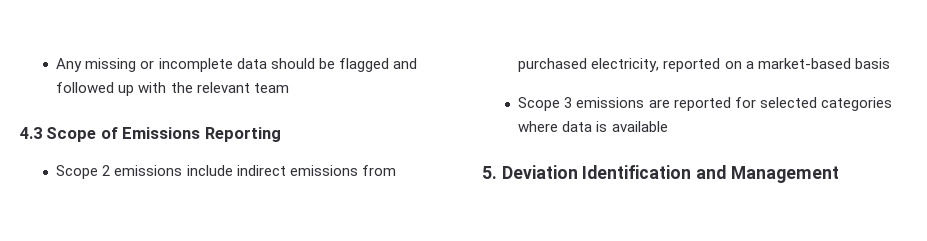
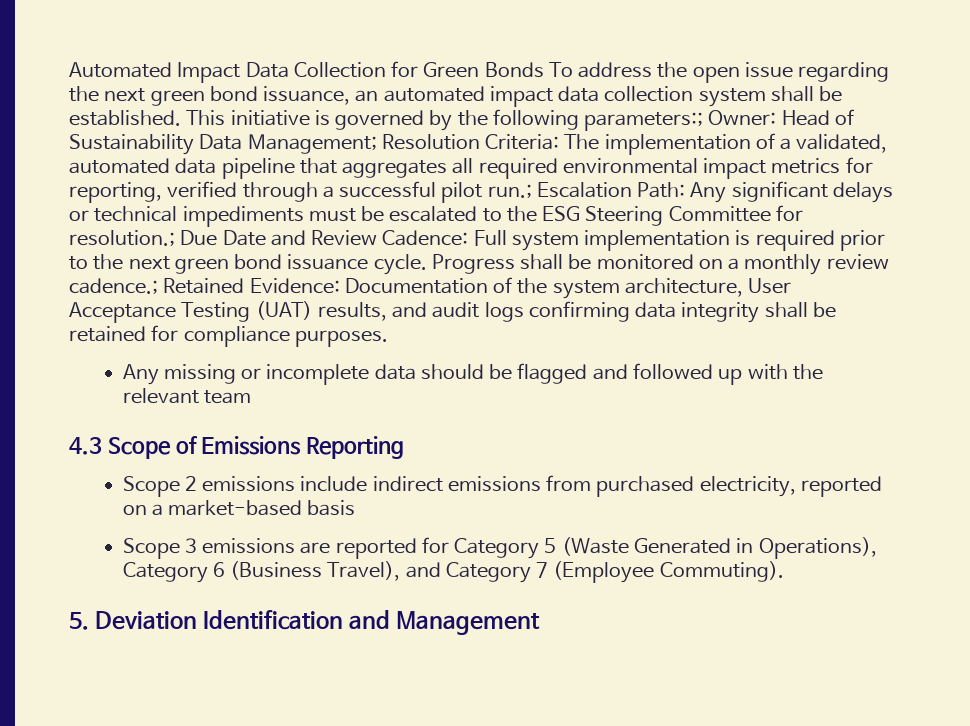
(56, 65) none -> [69,61,890,83] [69,86,843,107] [69,109,854,131] [69,133,888,155] [69,157,873,179] [69,181,893,203] [69,205,803,227] [69,230,885,251] [69,254,889,275] [69,277,792,299] [69,301,836,323] [69,325,388,347] Automated Impact Data Collection for Green Bonds To address the open issue regarding the next green bond issuance, an automated impact data collection system shall be established. This initiative is governed by the following parameters:; Owner: Head of Sustainability Data Management; Resolution Criteria: The implementation of a validated, automated data pipeline that aggregates all required environmental impact metrics for reporting, verified through a successful pilot run.; Escalation Path: Any significant delays or technical impediments must be escalated to the ESG Steering Committee for resolution.; Due Date and Review Cadence: Full system implementation is required prior to the next green bond issuance cycle. Progress shall be monitored on a monthly review cadence.; Retained Evidence: Documentation of the system architecture, User Acceptance Testing (UAT) results, and audit logs confirming data integrity shall be retained for compliance purposes. //
[759,97,892,111] [518,121,668,132] selected categories where data is available -> [454,537,877,559] [122,561,784,583] Category 5 (Waste Generated in Operations), Category 6 (Business Travel), and Category 7 (Employee Commuting).

